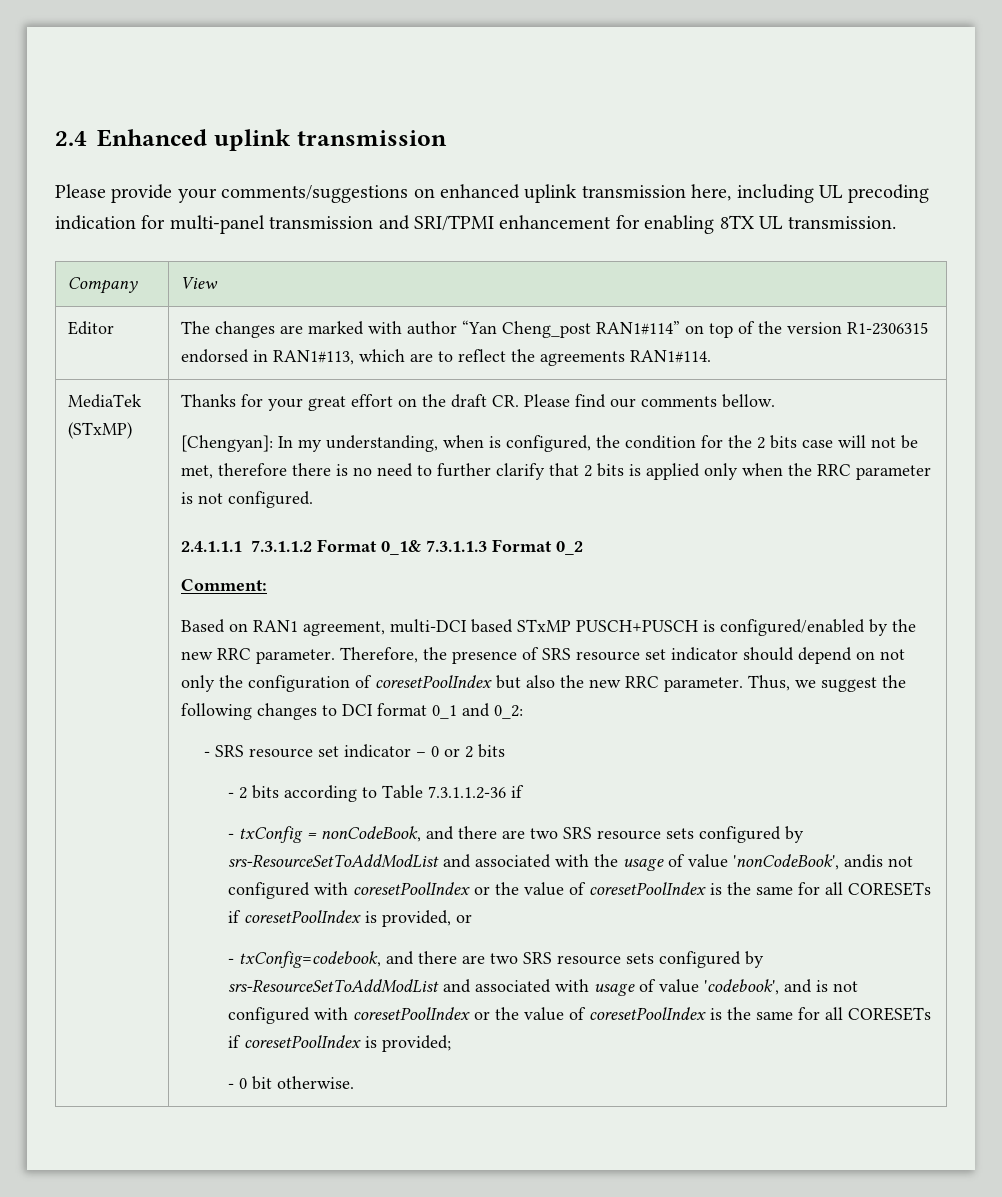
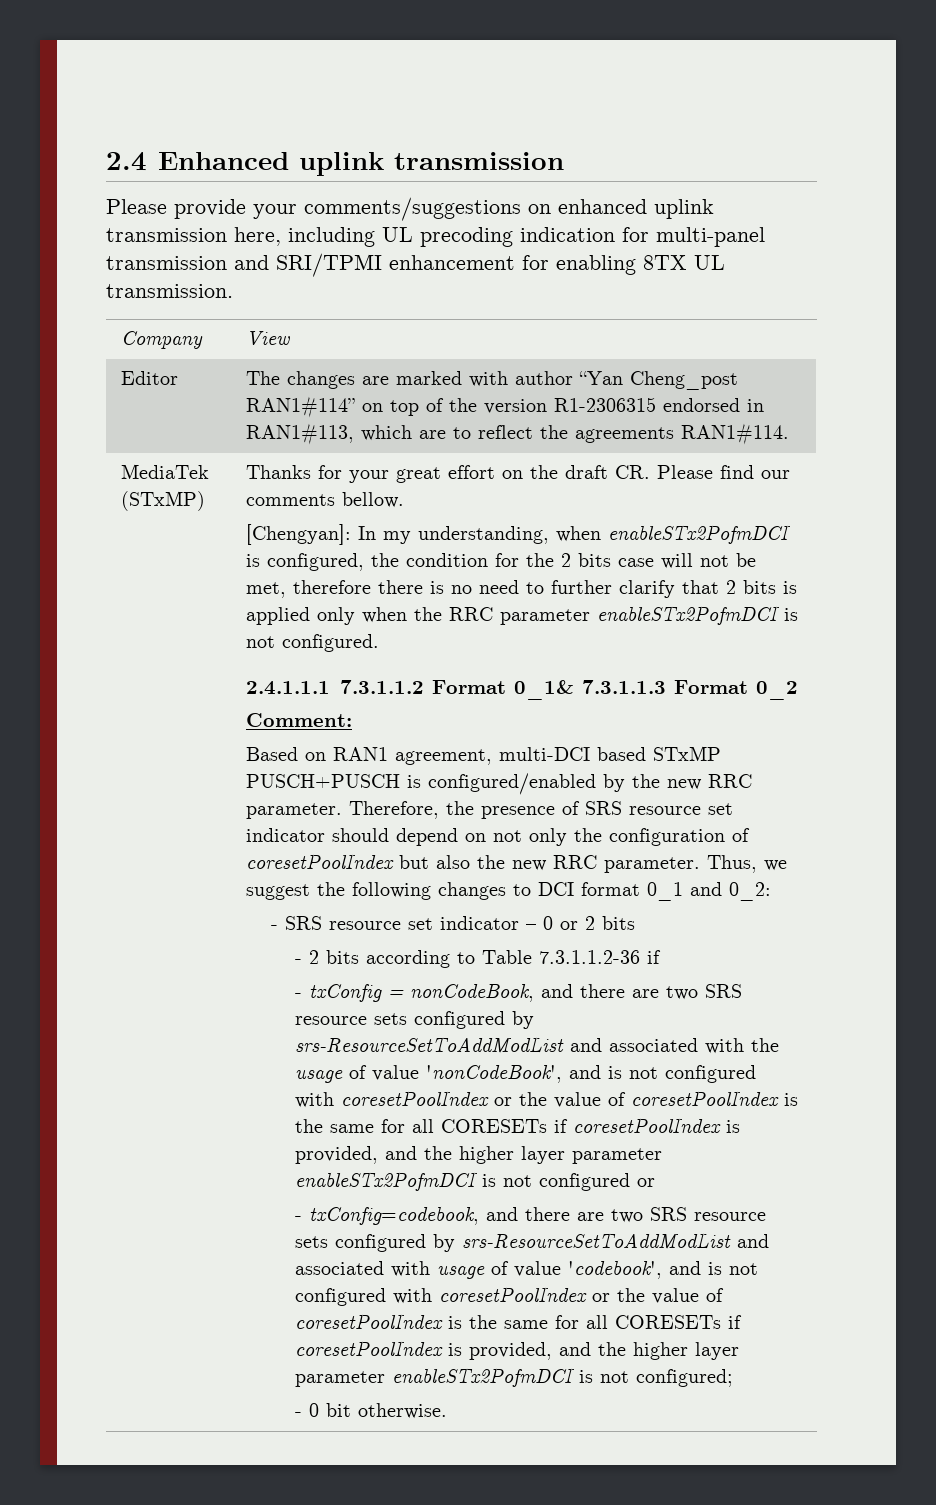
(484, 441) none -> [608,525,792,544] enableSTx2PofmDCI
(931, 472) none -> [597,606,781,625] enableSTx2PofmDCI
[844,854,884,868] andis -> [568,1065,622,1079] and is
(452, 918) none -> [384,1146,662,1164] [294,1172,630,1191] and the higher layer parameter enableSTx2PofmDCI is not configured
[382,1035,452,1052] provided; -> [468,1342,739,1360] [294,1368,733,1387] provided, and the higher layer parameter enableSTx2PofmDCI is not configured;

